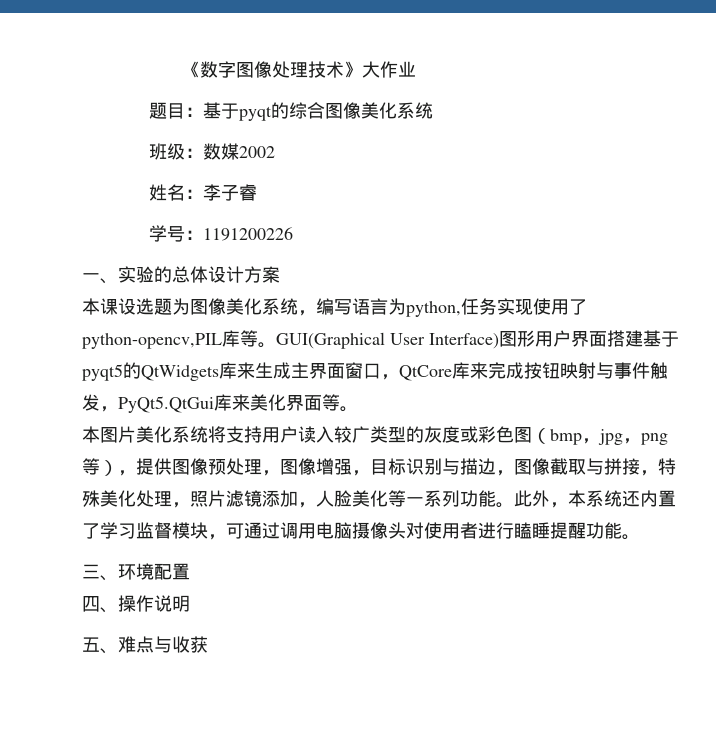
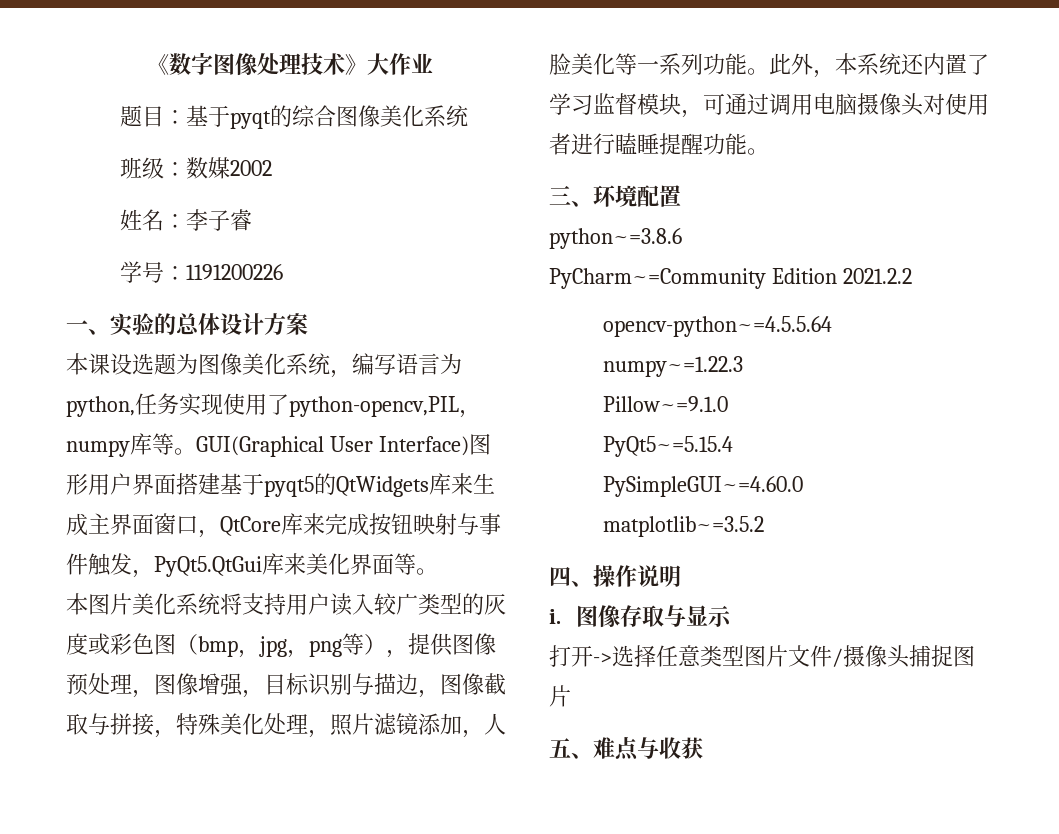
(222, 341) none -> [459,410,481,418] [66,440,130,457] ，numpy
[82,595,190,613] 四、操作说明 -> [549,228,682,249] [549,268,912,289] [603,316,833,337] [603,356,744,377] [603,396,729,412] [603,436,734,457] [603,476,804,497] [603,516,765,537] [549,565,681,587] [549,605,733,628] [549,645,975,668] [549,685,571,707] python~=3.8.6 // PyCharm~=Community Edition 2021.2.2 // opencv-python~=4.5.5.64 // numpy~=1.22.3 // Pillow~=9.1.0 // PyQt5~=5.15.4 // PySimpleGUI~=4.60.0 // matplotlib~=3.5.2 // 四、操作说明 // i.图像存取与显示 // 打开->选择任意类型图片文件/摄像头捕捉图片

